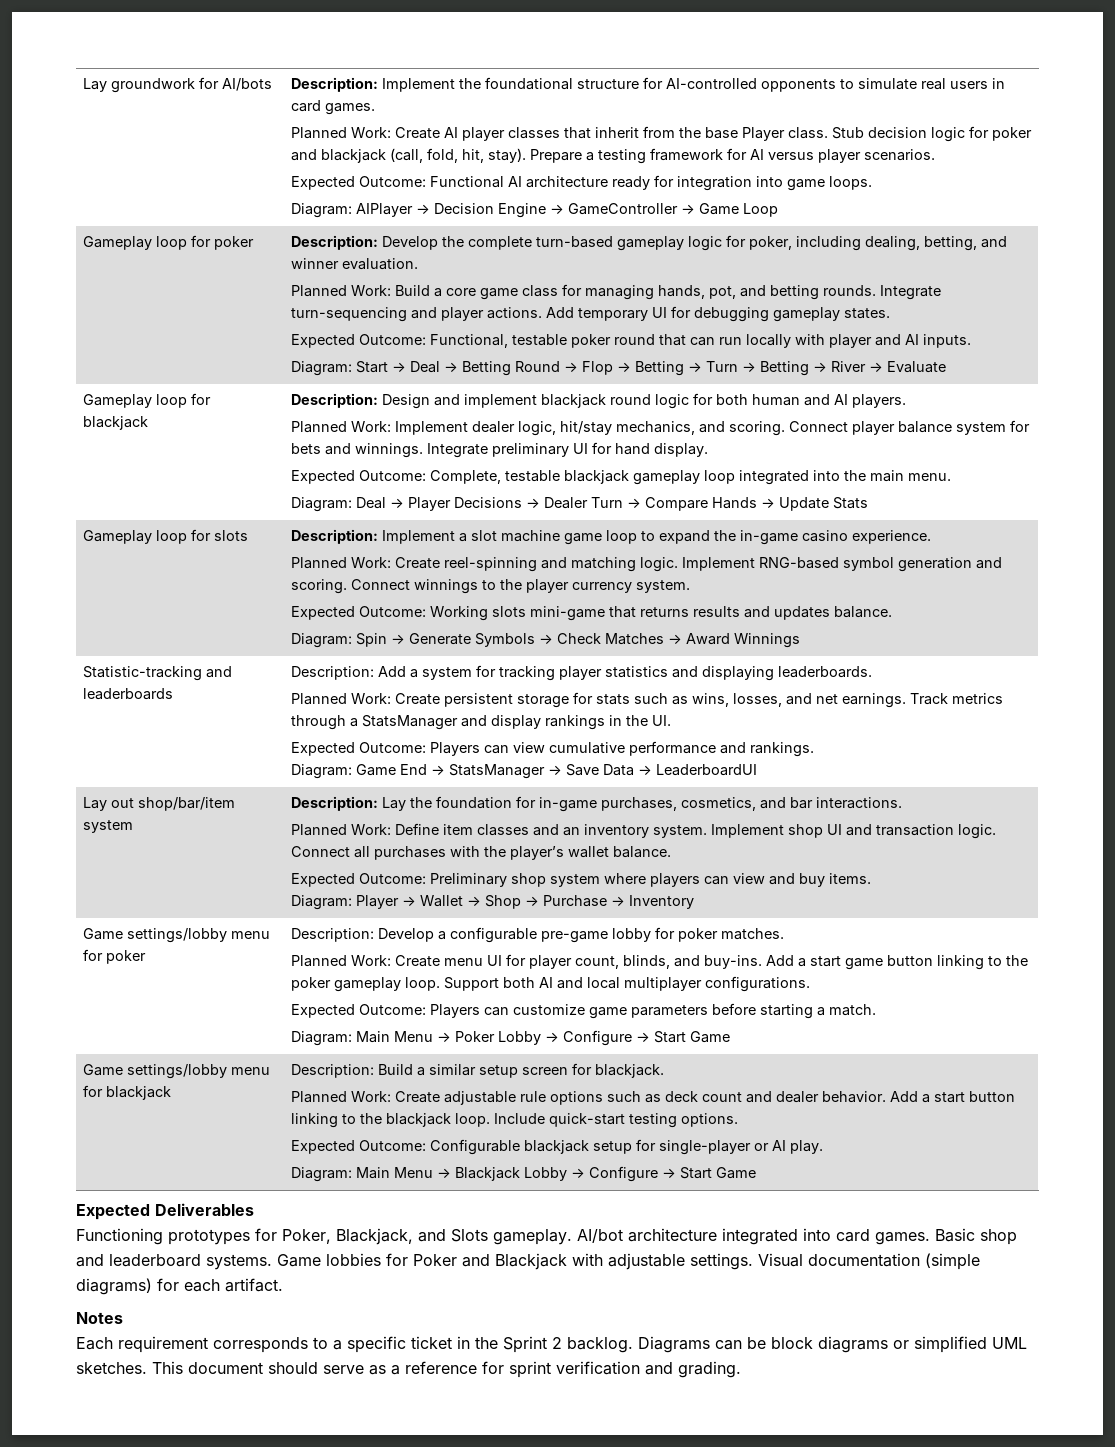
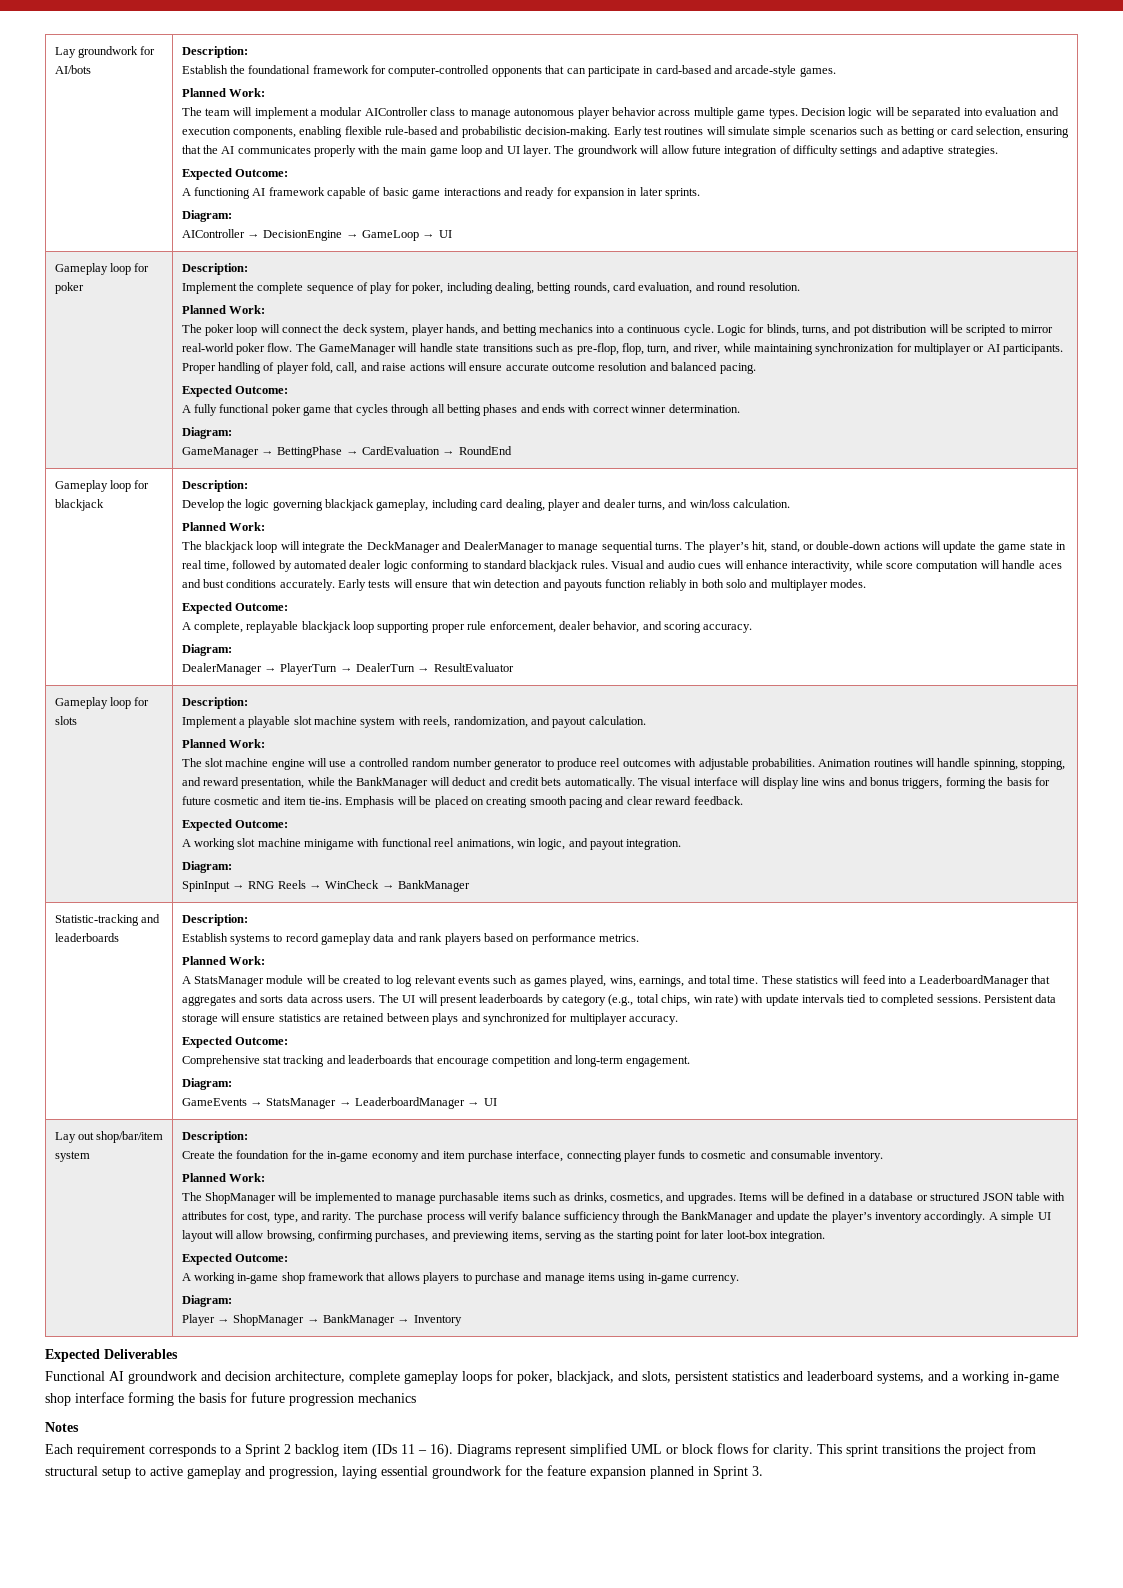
[382,78,456,92] Implement -> [181,65,228,74] // Establish
[577,77,1006,92] [291,100,376,115] [291,126,1033,142] [291,148,936,164] [291,175,873,191] [291,203,779,218] structure for AI-controlled opponents to simulate real users in card games. // Planned Work: Create AI player classes that inherit from the base Player class. Stub decision logic for poker and blackjack (call, fold, hit, stay). Prepare a testing framework for AI versus player scenarios. // Expected Outcome: Functional AI architecture ready for integration into game loops. // Diagram: AIPlayer → Decision Engine → GameController → Game Loop -> [312,65,836,77] [181,88,265,97] [181,107,1059,119] [181,126,1070,138] [181,145,998,157] [181,168,288,180] [181,187,701,199] [181,210,232,222] [181,229,452,241] framework for computer-controlled opponents that can participate in card-based and arcade-style games. // Planned Work: // The team will implement a modular AIController class to manage autonomous player behavior across multiple game types. Decision logic will be separated into evaluation and execution components, enabling flexible rule-based and probabilistic decision-making. Early test routines will simulate simple scenarios such as betting or card selection, ensuring that the AI communicates properly with the main game loop and UI layer. The groundwork will allow future integration of difficulty settings and adaptive strategies. // Expected Outcome: // A functioning AI framework capable of basic game interactions and ready for expansion in later sprints. // Diagram: // AIController → DecisionEngine → GameLoop → UI
[382,236,439,250] Develop -> [181,282,237,294] // Implement
[536,236,723,251] turn-based gameplay logic -> [306,282,393,294] sequence of play
[924,236,1008,251] [291,258,419,270] [291,284,942,300] [291,306,891,322] [291,334,972,348] [291,361,947,376] betting, and winner evaluation. // Planned Work: Build a core game class for managing hands, pot, and betting rounds. Integrate turn-sequencing and player actions. Add temporary UI for debugging gameplay states. // Expected Outcome: Functional, testable poker round that can run locally with player and AI inputs. // Diagram: Start → Deal → Betting Round → Flop → Betting → Turn → Betting → River → Evaluate -> [537,282,800,294] [181,305,265,314] [181,324,1054,336] [181,343,1064,355] [181,362,756,374] [181,385,288,397] [181,404,740,416] [181,427,232,439] [181,446,512,458] betting rounds, card evaluation, and round resolution. // Planned Work: // The poker loop will connect the deck system, player hands, and betting mechanics into a continuous cycle. Logic for blinds, turns, and pot distribution will be scripted to mirror real-world poker flow. The GameManager will handle state transitions such as pre-flop, flop, turn, and river, while maintaining synchronization for multiplayer or AI participants. Proper handling of player fold, call, and raise actions will ensure accurate outcome resolution and balanced pacing. // Expected Outcome: // A fully functional poker game that cycles through all betting phases and ends with correct winner determination. // Diagram: // GameManager → BettingPhase → CardEvaluation → RoundEnd
[382,393,907,409] [291,420,1031,436] [291,442,709,458] [291,470,952,485] [291,497,869,512] Design and implement blackjack round logic for both human and AI players. // Planned Work: Implement dealer logic, hit/stay mechanics, and scoring. Connect player balance system for bets and winnings. Integrate preliminary UI for hand display. // Expected Outcome: Complete, testable blackjack gameplay loop integrated into the main menu. // Diagram: Deal → Player Decisions → Dealer Turn → Compare Hands → Update Stats -> [181,499,791,511] [181,522,265,531] [181,541,1066,553] [181,560,1062,572] [181,579,867,591] [181,602,288,614] [181,621,753,633] [181,644,232,656] [181,663,514,675] // Develop the logic governing blackjack gameplay, including card dealing, player and dealer turns, and win/loss calculation. // Planned Work: // The blackjack loop will integrate the DeckManager and DealerManager to manage sequential turns. The player’s hit, stand, or double-down actions will update the game state in real time, followed by automated dealer logic conforming to standard blackjack rules. Visual and audio cues will enhance interactivity, while score computation will handle aces and bust conditions accurately. Early tests will ensure that win detection and payouts function reliably in both solo and multiplayer modes. // Expected Outcome: // A complete, replayable blackjack loop supporting proper rule enforcement, dealer behavior, and scoring accuracy. // Diagram: // DealerManager → PlayerTurn → DealerTurn → ResultEvaluator
(379, 536) none -> (248, 703) //
[471,530,932,545] [291,557,1003,572] [291,579,691,594] [291,606,893,621] [291,633,801,648] [83,666,233,681] [83,688,174,700] [291,665,873,681] [291,692,1004,708] [291,715,672,730] [291,741,815,757] [291,764,428,779] slot machine game loop to expand the in-game casino experience. // Planned Work: Create reel-spinning and matching logic. Implement RNG-based symbol generation and scoring. Connect winnings to the player currency system. // Expected Outcome: Working slots mini-game that returns results and updates balance. // Diagram: Spin → Generate Symbols → Check Matches → Award Winnings // Statistic-tracking and leaderboards | Description: Add a system for tracking player statistics and displaying leaderboards. // Planned Work: Create persistent storage for stats such as wins, losses, and net earnings. Track metrics through a StatsManager and display rankings in the UI. // Expected Outcome: Players can view cumulative performance and rankings. // Diagram: Game End -> [248,716,646,728] [181,739,265,748] [181,758,1066,770] [181,777,1050,789] [181,796,743,808] [181,819,288,831] [181,838,682,850] [181,861,232,873] [181,880,471,892] [54,914,160,926] [54,933,119,942] [181,914,248,926] [181,933,640,945] [181,956,265,965] [181,975,1051,987] [181,994,1057,1006] [181,1013,679,1025] [181,1036,288,1048] [181,1055,691,1067] [181,1078,232,1090] [181,1098,247,1106] playable slot machine system with reels, randomization, and payout calculation. // Planned Work: // The slot machine engine will use a controlled random number generator to produce reel outcomes with adjustable probabilities. Animation routines will handle spinning, stopping, and reward presentation, while the BankManager will deduct and credit bets automatically. The visual interface will display line wins and bonus triggers, forming the basis for future cosmetic and item tie-ins. Emphasis will be placed on creating smooth pacing and clear reward feedback. // Expected Outcome: // A working slot machine minigame with functional reel animations, win logic, and payout integration. // Diagram: // SpinInput → RNG Reels → WinCheck → BankManager // Statistic-tracking and leaderboards | Description: // Establish systems to record gameplay data and rank players based on performance metrics. // Planned Work: // A StatsManager module will be created to log relevant events such as games played, wins, earnings, and total time. These statistics will feed into a LeaderboardManager that aggregates and sorts data across users. The UI will present leaderboards by category (e.g., total chips, win rate) with update intervals tied to completed sessions. Persistent data storage will ensure statistics are retained between plays and synchronized for multiplayer accuracy. // Expected Outcome: // Comprehensive stat tracking and leaderboards that encourage competition and long-term engagement. // Diagram: // GameEvents
[566,764,758,776] Save Data → LeaderboardUI -> [355,1097,497,1109] LeaderboardManager → UI
[382,797,407,811] Lay -> [181,1151,215,1159] // Create
[539,797,903,812] [291,823,997,839] [291,846,672,860] [291,873,872,887] [291,895,353,910] in-game purchases, cosmetics, and bar interactions. // Planned Work: Define item classes and an inventory system. Implement shop UI and transaction logic. Connect all purchases with the player’s wallet balance. // Expected Outcome: Preliminary shop system where players can view and buy items. // Diagram: -> [309,1150,884,1162] [181,1173,265,1182] [181,1192,1066,1204] [181,1211,1051,1223] [181,1230,825,1242] [181,1253,288,1265] [181,1272,740,1284] [181,1295,232,1307] the in-game economy and item purchase interface, connecting player funds to cosmetic and consumable inventory. // Planned Work: // The ShopManager will be implemented to manage purchasable items such as drinks, cosmetics, and upgrades. Items will be defined in a database or structured JSON table with attributes for cost, type, and rarity. The purchase process will verify balance sufficiency through the BankManager and update the player’s inventory accordingly. A simple UI layout will allow browsing, confirming purchases, and previewing items, serving as the starting point for later loot-box integration. // Expected Outcome: // A working in-game shop framework that allows players to purchase and manage items using in-game currency. // Diagram: //
[420,895,695,909] [83,928,271,943] [83,949,147,964] [291,927,785,943] [291,954,1029,970] [291,976,811,992] [291,1003,877,1019] [291,1030,731,1046] [83,1064,271,1079] [83,1085,172,1100] [291,1063,665,1078] [291,1091,1016,1105] [291,1113,739,1128] [291,1139,824,1155] [291,1166,757,1182] [76,1203,254,1220] [76,1228,1017,1245] [76,1253,980,1270] [76,1278,283,1295] Wallet → Shop → Purchase → Inventory // Game settings/lobby menu for poker | Description: Develop a configurable pre-game lobby for poker matches. // Planned Work: Create menu UI for player count, blinds, and buy-ins. Add a start game button linking to the poker gameplay loop. Support both AI and local multiplayer configurations. // Expected Outcome: Players can customize game parameters before starting a match. // Diagram: Main Menu → Poker Lobby → Configure → Start Game // Game settings/lobby menu for blackjack | Description: Build a similar setup screen for blackjack. // Planned Work: Create adjustable rule options such as deck count and dealer behavior. Add a start button linking to the blackjack loop. Include quick-start testing options. // Expected Outcome: Configurable blackjack setup for single-player or AI play. // Diagram: Main Menu → Blackjack Lobby → Configure → Start Game // Expected Deliverables // Functioning prototypes for Poker, Blackjack, and Slots gameplay. AI/bot architecture integrated into card games. Basic shop and leaderboard systems. Game lobbies for Poker and Blackjack with adjustable settings. Visual documentation (simple diagrams) for each artifact. -> [233,1314,462,1326] [45,1349,178,1362] [45,1370,1059,1384] [45,1392,416,1406] ShopManager → BankManager → Inventory // Expected Deliverables // Functional AI groundwork and decision architecture, complete gameplay loops for poker, blackjack, and slots, persistent statistics and leaderboard systems, and a working in-game shop interface forming the basis for future progression mechanics
[347,1336,1027,1353] [76,1361,741,1378] specific ticket in the Sprint 2 backlog. Diagrams can be block diagrams or simplified UML sketches. This document should serve as a reference for sprint verification and grading. -> [245,1443,1036,1457] [45,1465,763,1479] Sprint 2 backlog item (IDs 11 – 16). Diagrams represent simplified UML or block flows for clarity. This sprint transitions the project from structural setup to active gameplay and progression, laying essential groundwork for the feature expansion planned in Sprint 3.

